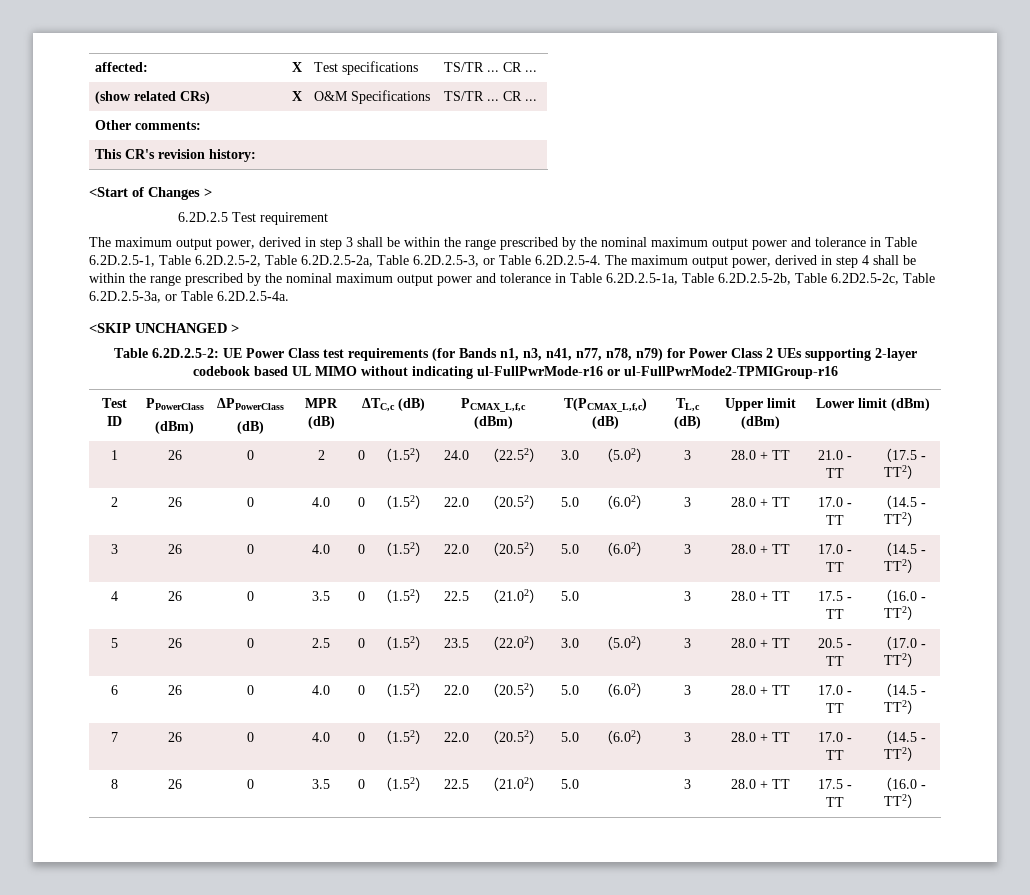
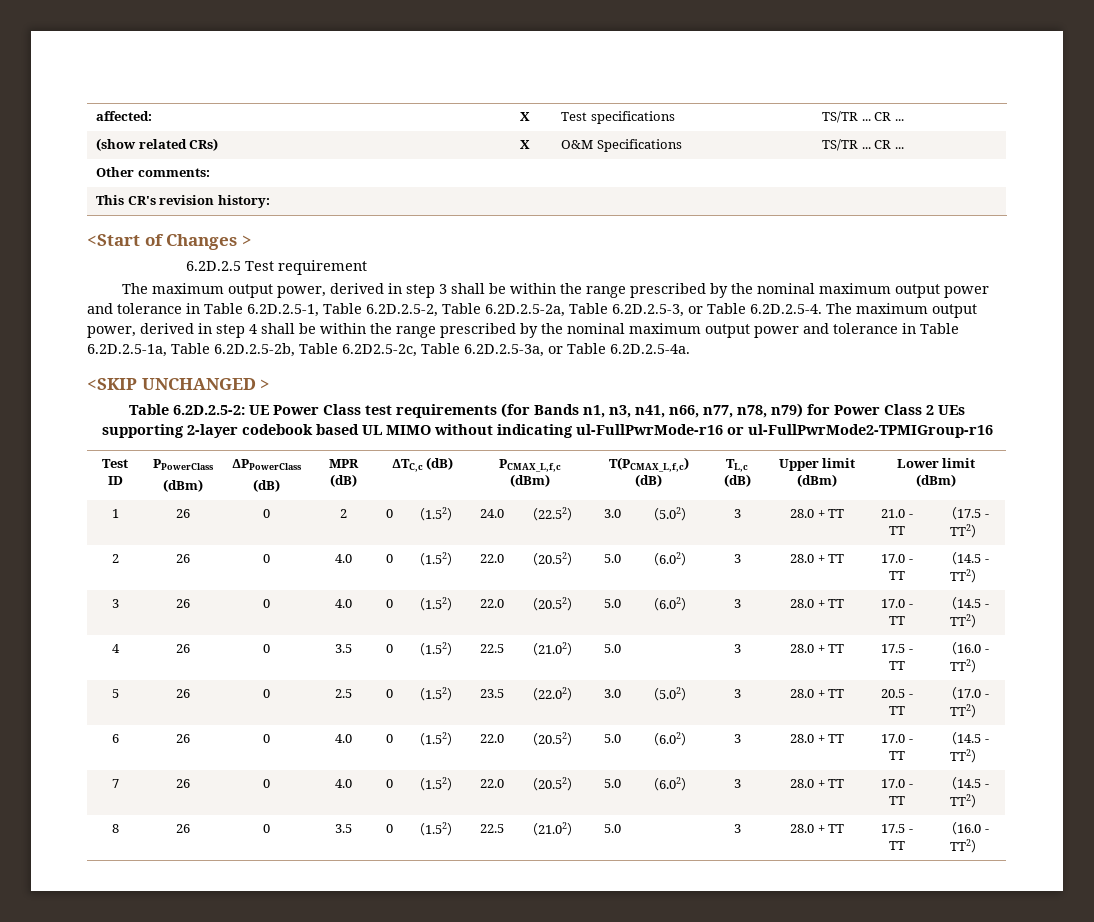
(572, 354) none -> [669,405,699,418] n66,

